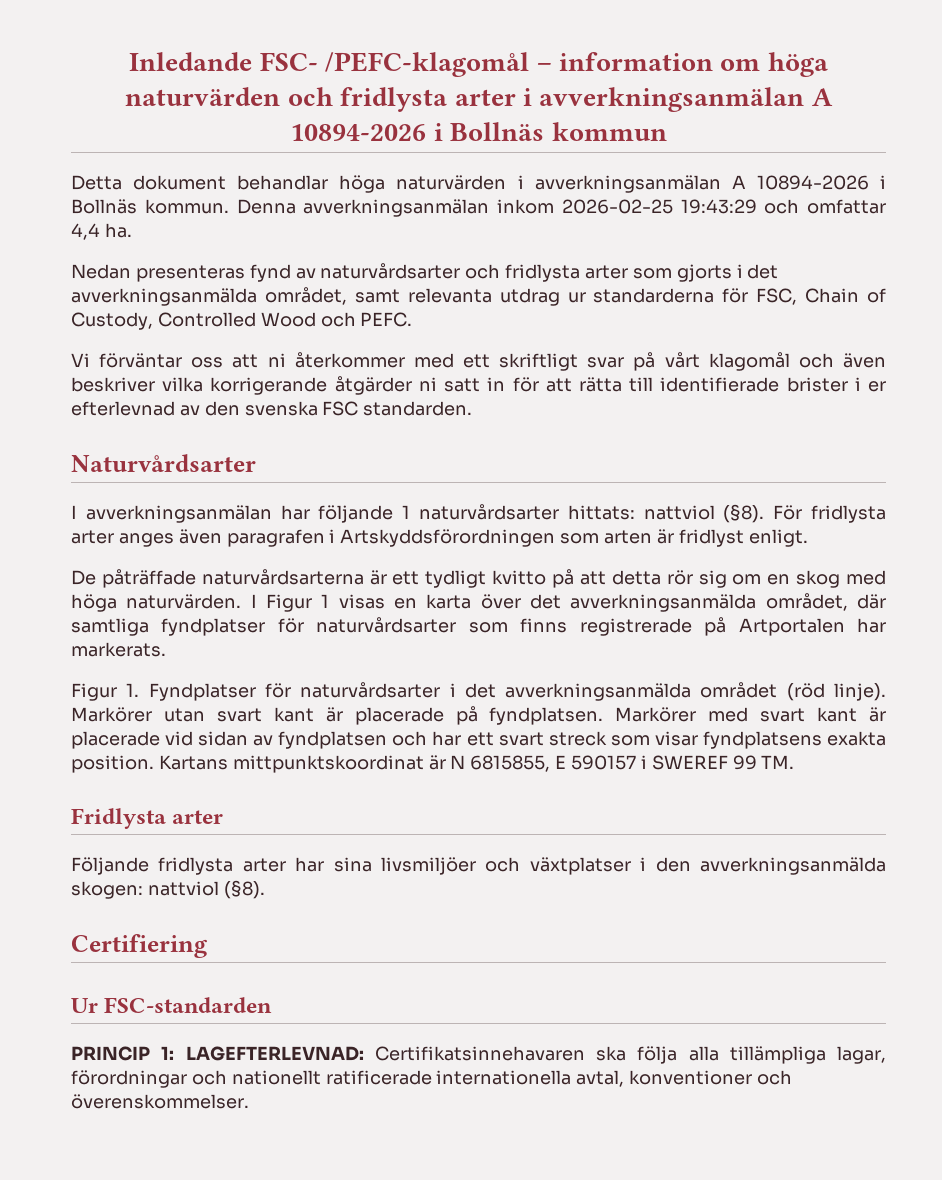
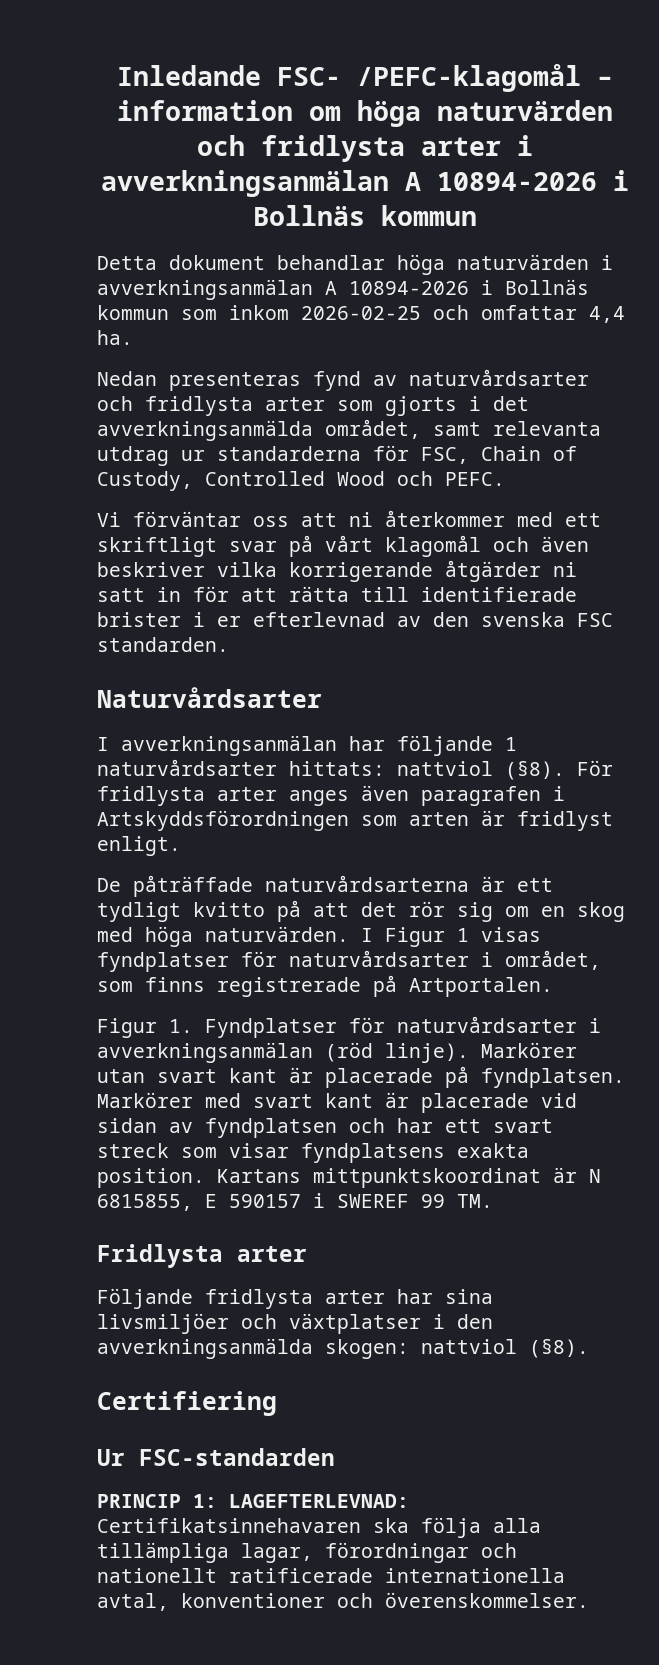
[144,199,490,217] kommun. Denna avverkningsanmälan -> [97,305,217,320] kommun som
[680,199,757,214] 19:43:29 -> (421, 313) none
[611,570,661,585] detta -> [361,902,397,917] det
[393,593,886,612] [71,618,149,636] en karta över det avverkningsanmälda området, där samtliga -> (541, 934) none
(457, 625) none -> [481,950,601,970] i området,
[738,618,887,636] [71,642,166,657] Artportalen har markerats. -> [409,977,553,997] Artportalen.
[464,682,778,701] det avverkningsanmälda området -> [97,1042,313,1063] avverkningsanmälan

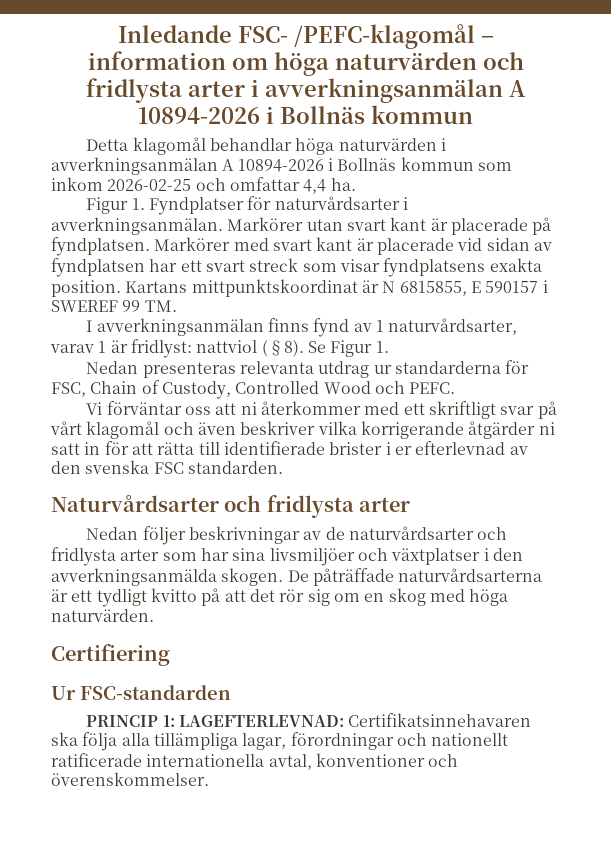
[169,255,265,270] dokument -> [132,137,206,155] klagomål
[97,369,589,391] [97,396,529,416] [97,419,481,441] Nedan presenteras fynd av naturvårdsarter och fridlysta arter som gjorts i det avverkningsanmälda området, samt -> [86,196,408,215] [51,217,552,235] [51,237,552,256] [51,258,542,277] [51,279,548,297] [51,300,177,312] [86,318,518,337] [50,339,389,358] [86,361,236,378] Figur 1. Fyndplatser för naturvårdsarter i avverkningsanmälan. Markörer utan svart kant är placerade på fyndplatsen. Markörer med svart kant är placerade vid sidan av fyndplatsen har ett svart streck som visar fyndplatsens exakta position. Kartans mittpunktskoordinat är N 6815855, E 590157 i SWEREF 99 TM. // I avverkningsanmälan finns fynd av 1 naturvårdsarter, varav 1 är fridlyst: nattviol (§8). Se Figur 1. // Nedan presenteras
[97,735,517,756] [97,759,613,780] [97,785,565,806] [97,810,613,831] [97,836,181,856] // I avverkningsanmälan har följande 1 naturvårdsarter hittats: nattviol (§8). För fridlysta arter anges även paragrafen i Artskyddsförordningen som arten är fridlyst enligt. // -> [224,495,411,518] [86,526,508,545] [51,547,523,566] [51,568,284,586] och fridlysta arter // Nedan följer beskrivningar av de naturvårdsarter och fridlysta arter som har sina livsmiljöer och växtplatser i den avverkningsanmälda skogen.
[361,927,541,947] [97,950,601,972] [97,975,553,997] [97,1016,601,1038] [97,1042,577,1063] [97,1066,625,1088] [97,1092,577,1113] [97,1118,553,1138] [97,1143,529,1163] [97,1167,601,1188] [97,1193,493,1211] [97,1244,307,1268] [97,1288,493,1309] [97,1313,493,1334] [97,1338,589,1359] I Figur 1 visas fyndplatser för naturvårdsarter i området, som finns registrerade på Artportalen. // Figur 1. Fyndplatser för naturvårdsarter i avverkningsanmälan (röd linje). Markörer utan svart kant är placerade på fyndplatsen. Markörer med svart kant är placerade vid sidan av fyndplatsen och har ett svart streck som visar fyndplatsens exakta position. Kartans mittpunktskoordinat är N 6815855, E 590157 i SWEREF 99 TM. // Fridlysta arter // Följande fridlysta arter har sina livsmiljöer och växtplatser i den avverkningsanmälda skogen: nattviol (§8). -> (154, 615) none

